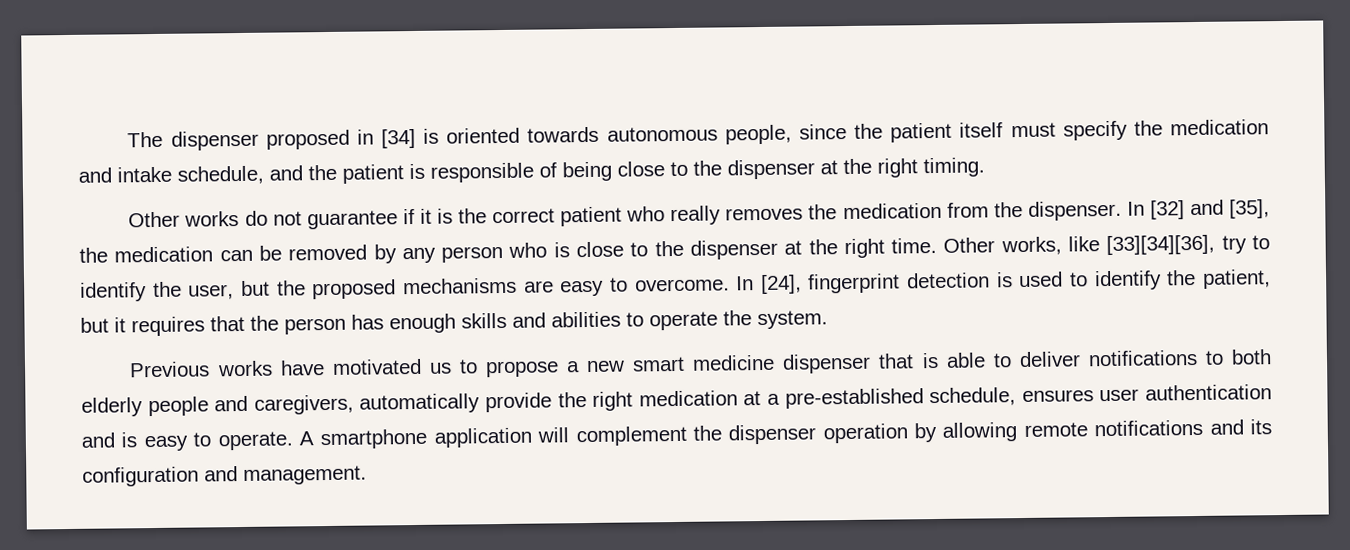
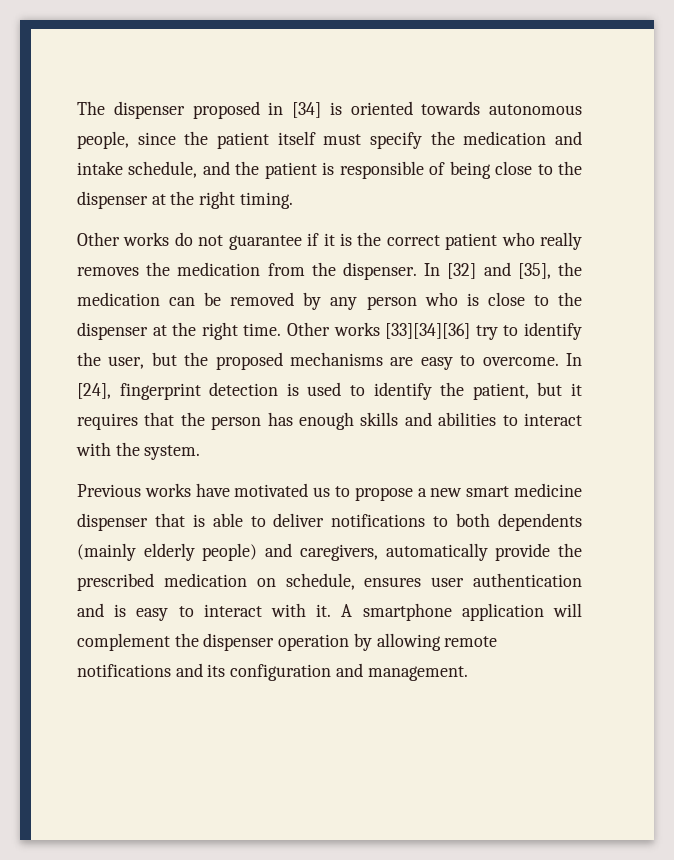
[1000,234,1216,256] works, like [33][34][36], -> [333,322,471,339] works [33][34][36]
[649,311,718,331] operate -> [523,413,582,426] [76,442,111,456] interact with
[81,396,209,417] elderly people -> [498,513,582,531] [77,543,258,561] dependents (mainly elderly people)
[592,388,924,411] right medication at a pre-established -> [77,573,276,591] prescribed medication on
[217,431,293,451] operate. -> [203,603,332,617] interact with it.

